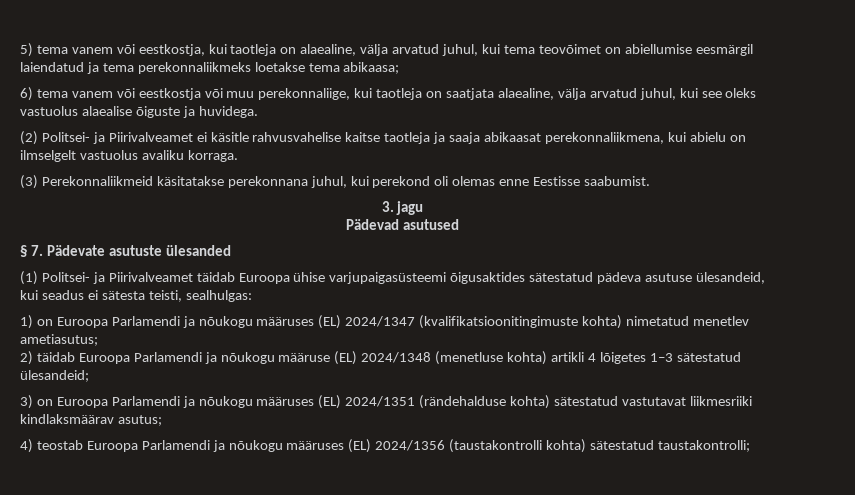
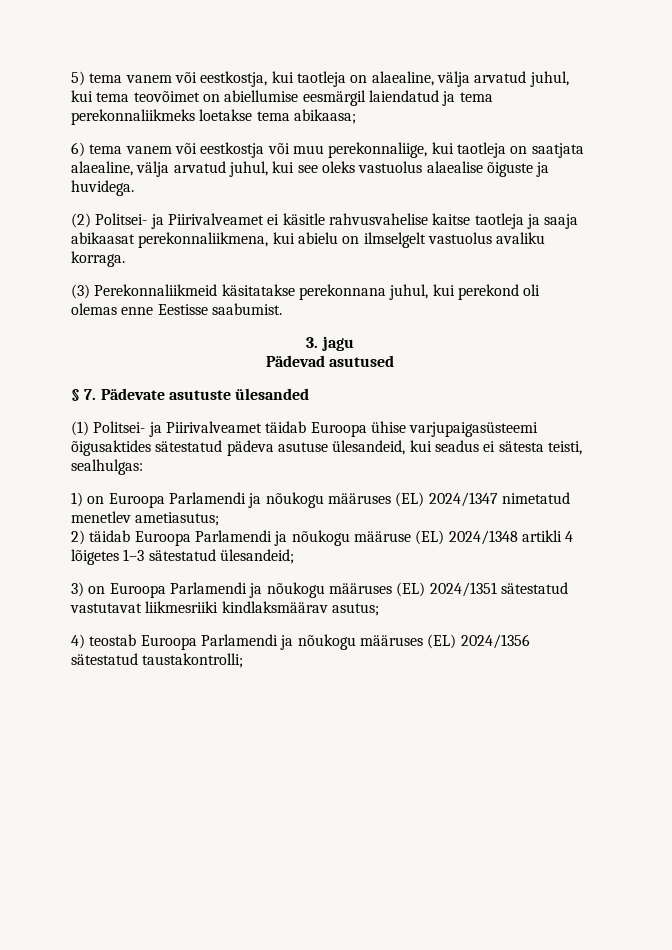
[419,315,623,329] (kvalifikatsioonitingimuste kohta) -> (498, 499) none
[435,351,548,365] (menetluse kohta) -> (518, 537) none
[419,395,551,409] (rändehalduse kohta) -> (497, 589) none
[449,439,587,453] (taustakontrolli kohta) -> (530, 641) none

